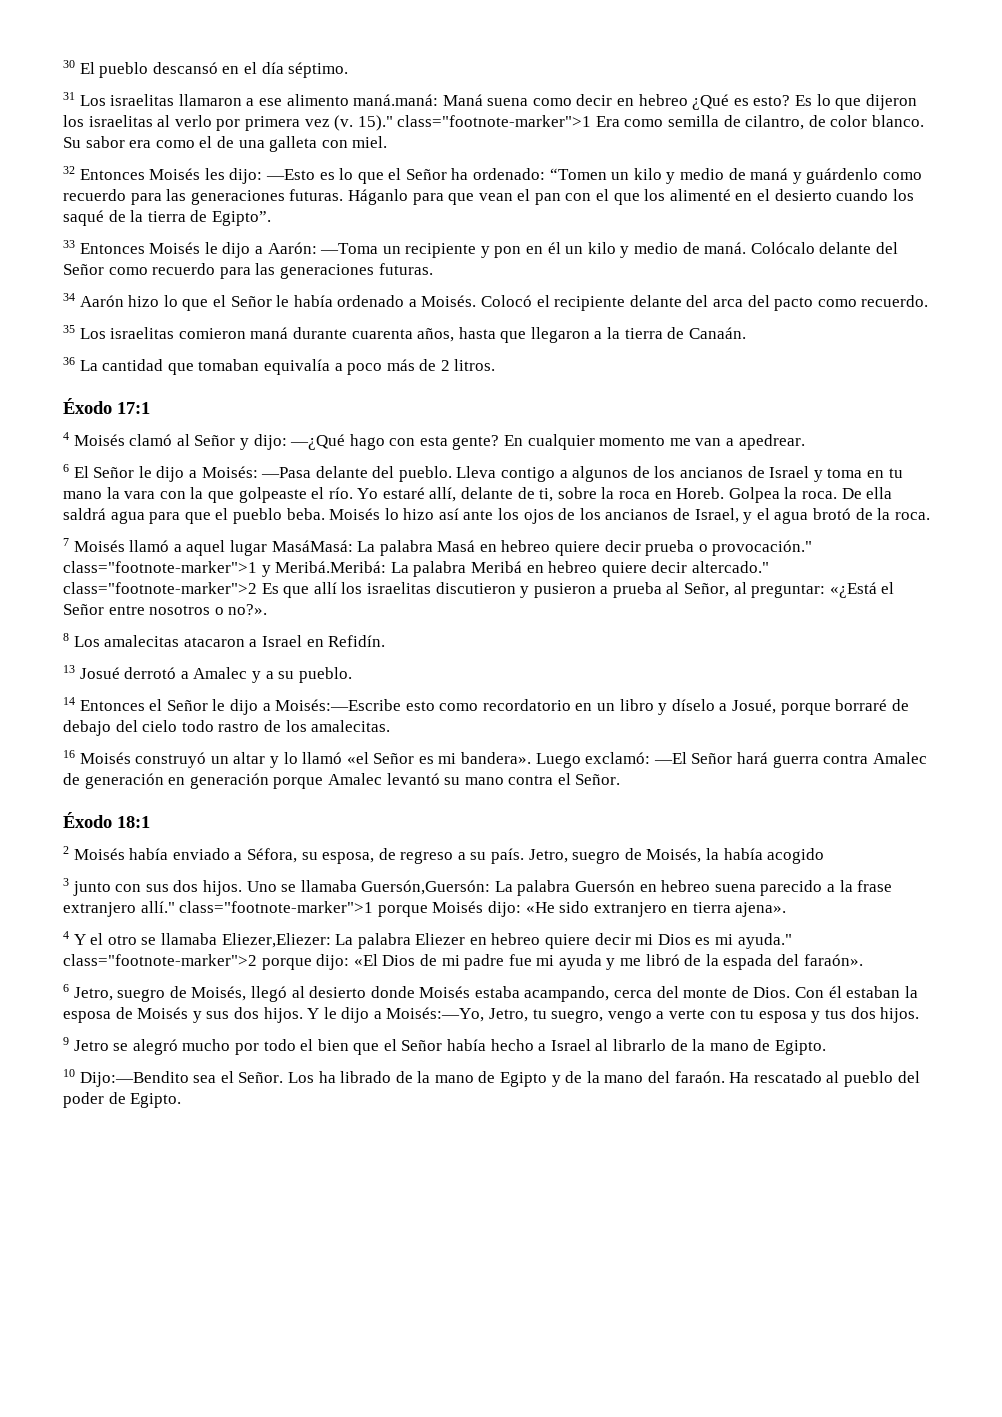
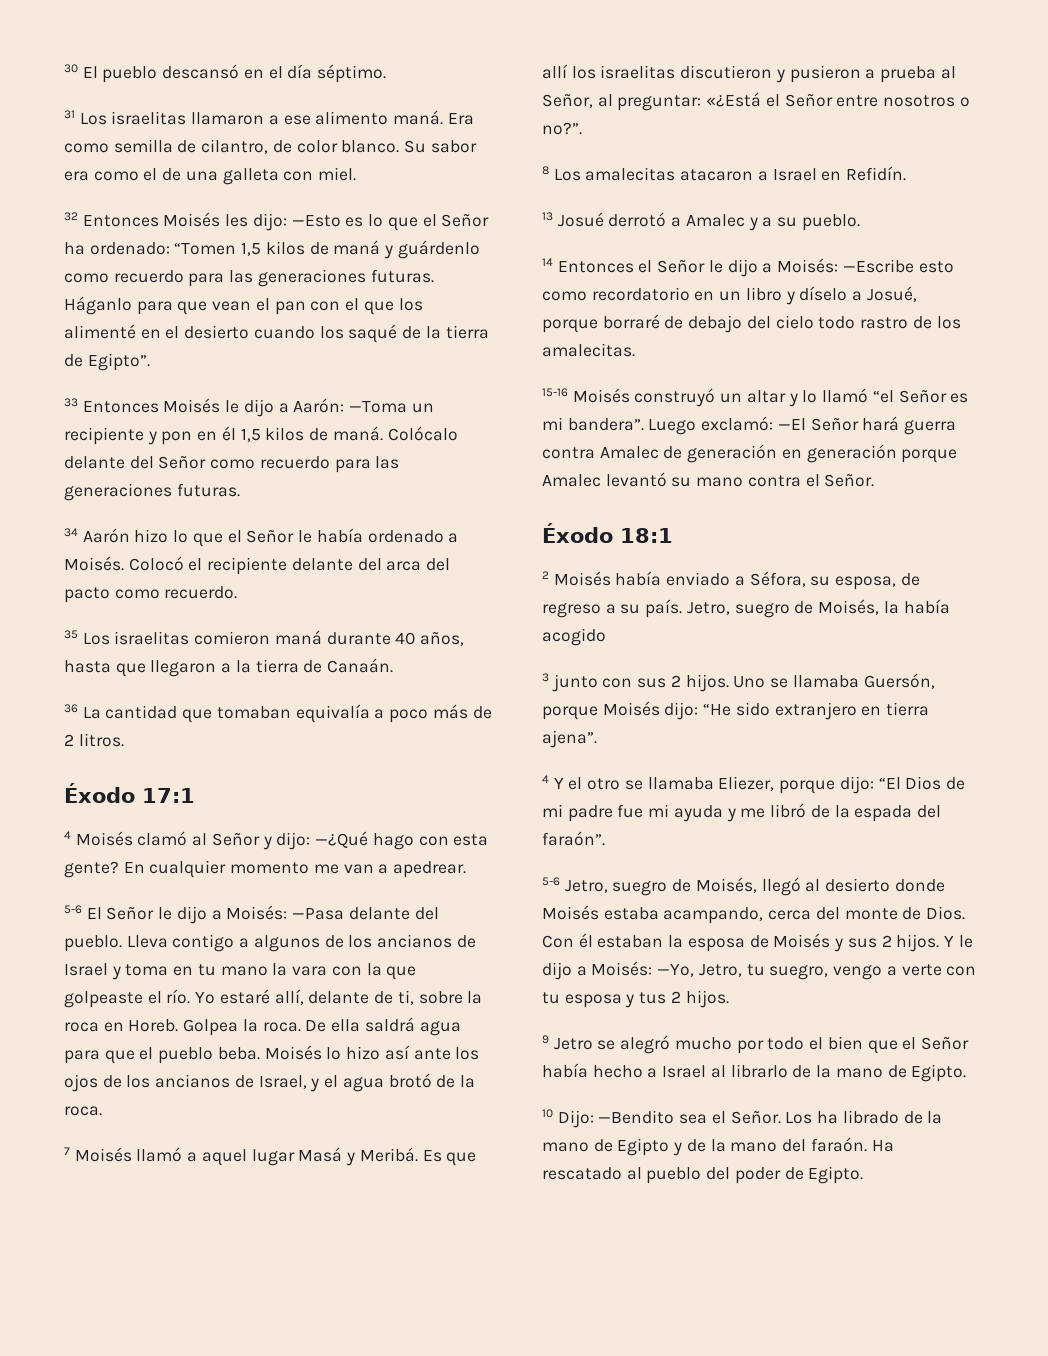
[353,94,917,110] [63,115,592,131] maná.maná: Maná suena como decir en hebreo ¿Qué es esto? Es lo que dijeron los israelitas al verlo por primera vez (v. 15)." class="footnote-marker">1 -> [393,110,444,125] maná.
[611,168,725,184] un kilo y medio -> [241,241,305,256] 1,5 kilos
[565,242,679,258] un kilo y medio -> [240,427,305,442] 1,5 kilos
[351,329,413,339] cuarenta -> [395,632,416,645] 40
[63,464,69,472] 6 -> [64,905,82,914] 5-6
[271,540,813,556] [63,561,769,577] [63,582,257,594] MasáMasá: La palabra Masá en hebreo quiere decir prueba o provocación." class="footnote-marker">1 y Meribá.Meribá: La palabra Meribá en hebreo quiere decir altercado." class="footnote-marker">2 -> [298,1147,418,1166] Masá y Meribá.
[228,604,268,615] no?». -> [542,122,582,135] no?”.
[275,699,402,711] Moisés:—Escribe -> [777,258,914,273] Moisés: —Escribe
[63,750,75,758] 16 -> [542,388,568,397] 15-16
[346,752,369,764] «el -> [872,390,894,403] “el
[461,752,532,764] bandera». -> [567,418,644,431] bandera”.
[173,880,199,892] dos -> [670,675,681,687] 2
[361,880,893,896] [63,901,374,917] Guersón,Guersón: La palabra Guersón en hebreo suena parecido a la frase extranjero allí." class="footnote-marker">1 -> [863,673,935,689] Guersón,
[525,902,555,913] «He -> [703,704,732,716] “He
[735,902,787,917] ajena». -> [542,730,597,748] ajena”.
[221,933,792,949] [63,954,257,966] Eliezer,Eliezer: La palabra Eliezer en hebreo quiere decir mi Dios es mi ayuda." class="footnote-marker">2 -> [718,776,775,791] Eliezer,
[353,954,378,966] «El -> [878,777,901,789] “El
[803,954,863,966] [63,984,69,992] faraón». // 6 -> [542,831,605,846] [542,877,560,886] faraón”. // 5-6
[233,1007,259,1019] dos -> [881,935,892,947] 2
[386,1007,485,1022] Moisés:—Yo, -> [591,961,695,977] Moisés: —Yo,
[850,1007,876,1019] dos -> [670,991,681,1003] 2
[79,1071,189,1087] Dijo:—Bendito -> [557,1110,675,1128] Dijo: —Bendito

